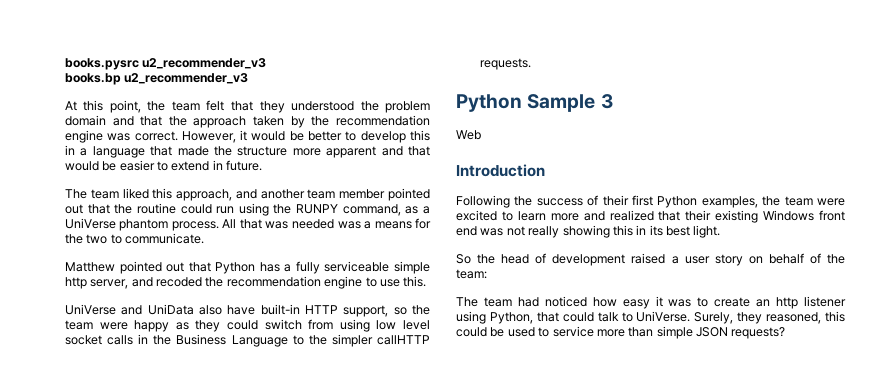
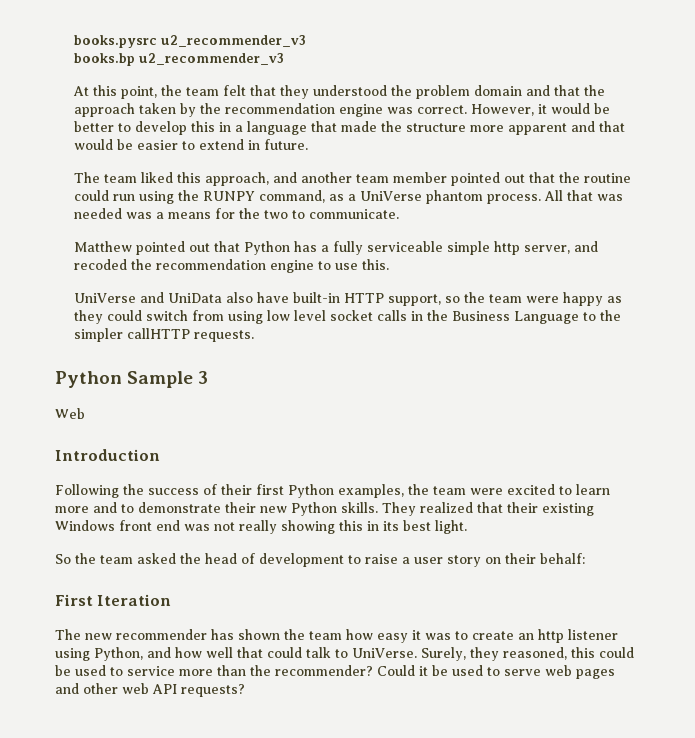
(605, 216) none -> [121,502,416,516] to demonstrate their new Python skills. They
(496, 259) none -> [100,553,201,564] team asked the
[631,253,666,264] raised -> [348,554,398,564] to raise
[768,253,845,264] [456,269,487,279] [456,296,587,307] behalf of the team: // The team had noticed -> [505,553,585,564] [55,594,172,606] [55,629,342,640] their behalf: // First Iteration // The new recommender has shown the team
(533, 318) none -> [147,647,233,658] and how well
[656,326,728,339] simple JSON -> [250,665,615,679] [55,683,177,694] the recommender? Could it be used to serve web pages and other web API

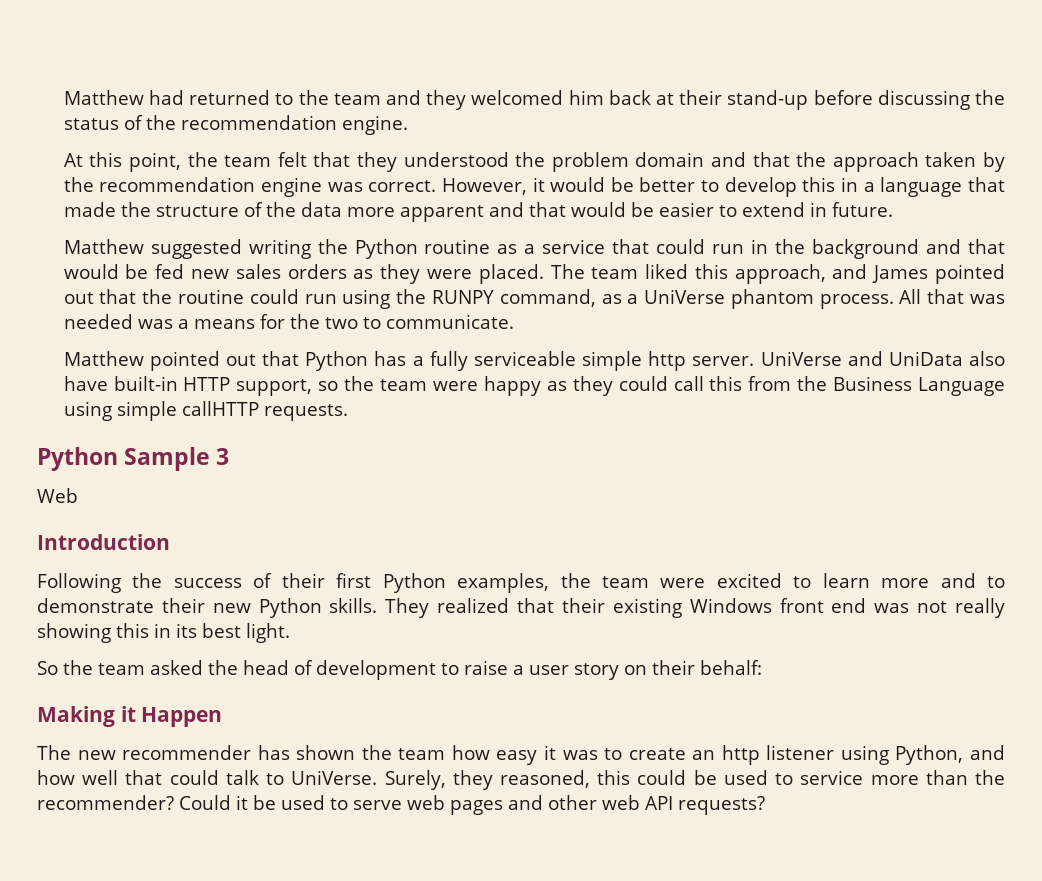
[74,35,307,48] [74,53,285,66] books.pysrc u2_recommender_v3 // books.bp u2_recommender_v3 -> [63,90,1006,110] [63,115,408,135] Matthew had returned to the team and they welcomed him back at their stand-up before discussing the status of the recommendation engine.
(467, 127) none -> [243,202,342,217] of the data
(309, 144) none -> [63,239,1006,259] [63,264,544,284] Matthew suggested writing the Python routine as a service that could run in the background and that would be fed new sales orders as they were placed.
[301,172,448,183] another team member -> [872,265,929,283] James
[524,241,599,254] [74,259,390,273] server, and recoded the recommendation engine to use this. // -> [692,356,755,366] server.
[146,310,622,324] [74,328,124,342] switch from using low level socket calls in the Business Language to the simpler -> [673,376,1006,396] [63,401,177,421] call this from the Business Language using simple
[55,594,172,606] First Iteration -> [37,706,223,727] Making it Happen

